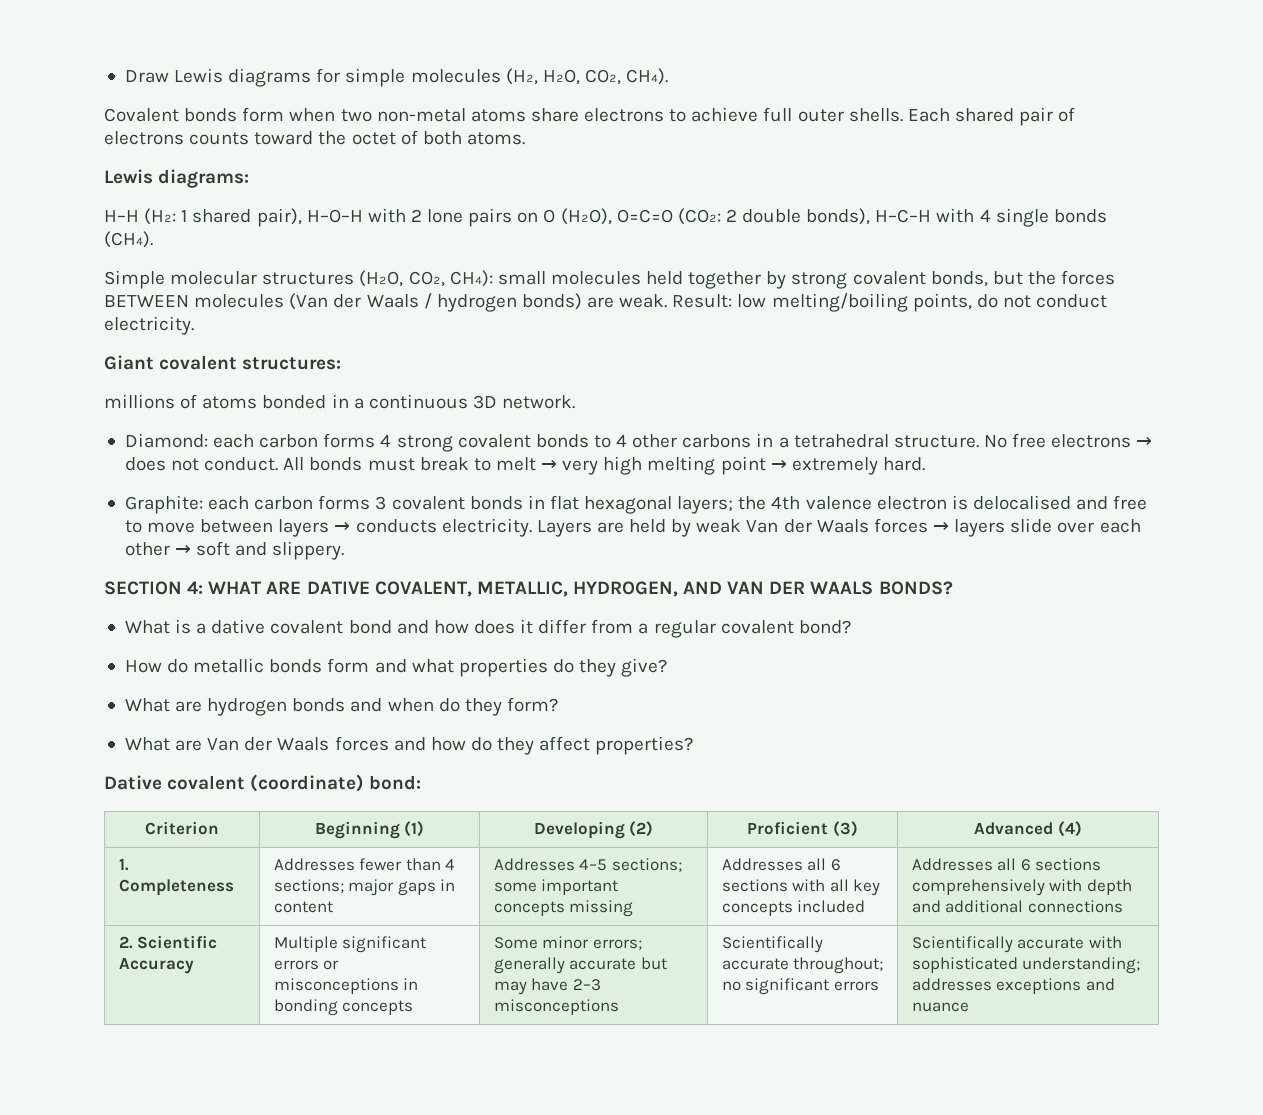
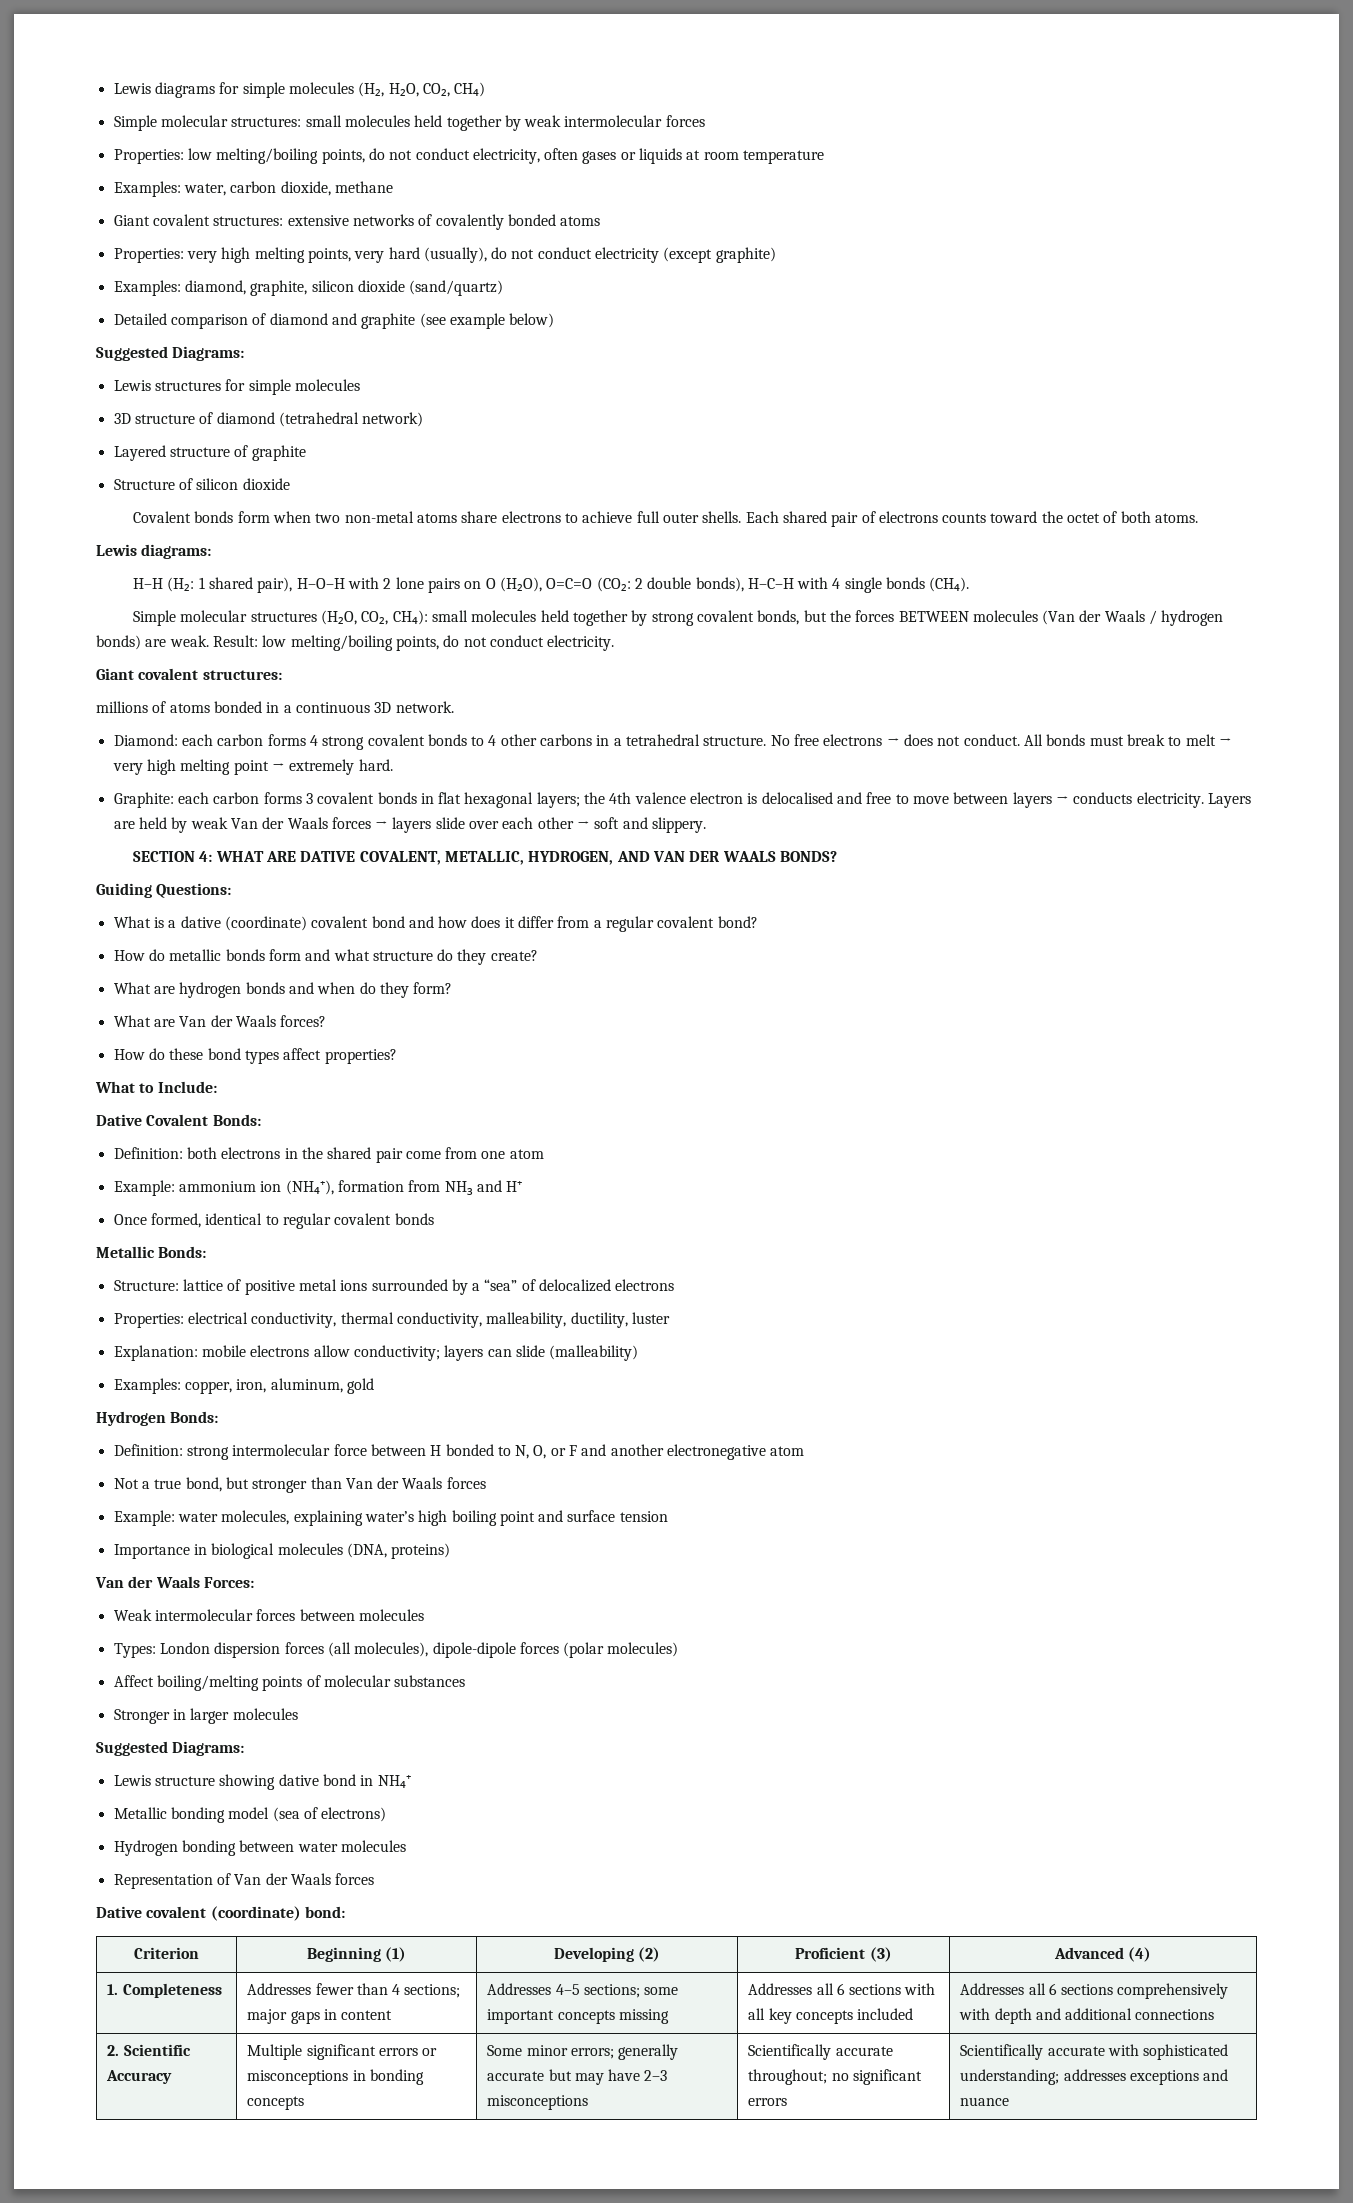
[124,70,169,83] Draw -> (113, 88) none
[626,68,669,85] CH₄). -> [454,82,486,97] [113,115,705,131] [113,148,825,164] [113,181,393,197] [113,214,601,230] [113,247,776,263] [113,280,504,296] [113,313,555,329] [96,346,245,361] [113,379,360,395] [113,412,424,427] [113,445,306,461] [113,478,290,490] CH₄) // Simple molecular structures: small molecules held together by weak intermolecular forces // Properties: low melting/boiling points, do not conduct electricity, often gases or liquids at room temperature // Examples: water, carbon dioxide, methane // Giant covalent structures: extensive networks of covalently bonded atoms // Properties: very high melting points, very hard (usually), do not conduct electricity (except graphite) // Examples: diamond, graphite, silicon dioxide (sand/quartz) // Detailed comparison of diamond and graphite (see example below) // Suggested Diagrams: // Lewis structures for simple molecules // 3D structure of diamond (tetrahedral network) // Layered structure of graphite // Structure of silicon dioxide
(953, 588) none -> [96,883,232,898] // Guiding Questions:
(266, 626) none -> [224,916,307,931] (coordinate)
[458,658,668,677] properties do they give? -> [372,949,538,965] structure do they create?
[334,736,694,755] forces and how do they affect properties? -> [280,1015,327,1027] [113,1048,397,1064] [95,1081,217,1093] [96,1114,261,1126] [113,1147,544,1163] [113,1180,523,1196] [113,1213,434,1229] [96,1246,207,1258] [113,1279,675,1295] [113,1312,670,1328] [113,1345,639,1361] [113,1378,374,1394] [96,1411,219,1426] [113,1444,805,1460] [113,1477,486,1493] [113,1510,668,1526] [113,1543,451,1559] [95,1576,254,1588] [113,1609,424,1621] [113,1642,679,1658] [113,1675,466,1691] [113,1708,298,1724] [96,1741,245,1756] [113,1774,411,1790] [113,1807,387,1823] [113,1840,406,1856] [113,1873,375,1889] forces? // How do these bond types affect properties? // What to Include: // Dative Covalent Bonds: // Definition: both electrons in the shared pair come from one atom // Example: ammonium ion (NH₄⁺), formation from NH₃ and H⁺ // Once formed, identical to regular covalent bonds // Metallic Bonds: // Structure: lattice of positive metal ions surrounded by a “sea” of delocalized electrons // Properties: electrical conductivity, thermal conductivity, malleability, ductility, luster // Explanation: mobile electrons allow conductivity; layers can slide (malleability) // Examples: copper, iron, aluminum, gold // Hydrogen Bonds: // Definition: strong intermolecular force between H bonded to N, O, or F and another electronegative atom // Not a true bond, but stronger than Van der Waals forces // Example: water molecules, explaining water’s high boiling point and surface tension // Importance in biological molecules (DNA, proteins) // Van der Waals Forces: // Weak intermolecular forces between molecules // Types: London dispersion forces (all molecules), dipole-dipole forces (polar molecules) // Affect boiling/melting points of molecular substances // Stronger in larger molecules // Suggested Diagrams: // Lewis structure showing dative bond in NH₄⁺ // Metallic bonding model (sea of electrons) // Hydrogen bonding between water molecules // Representation of Van der Waals forces

